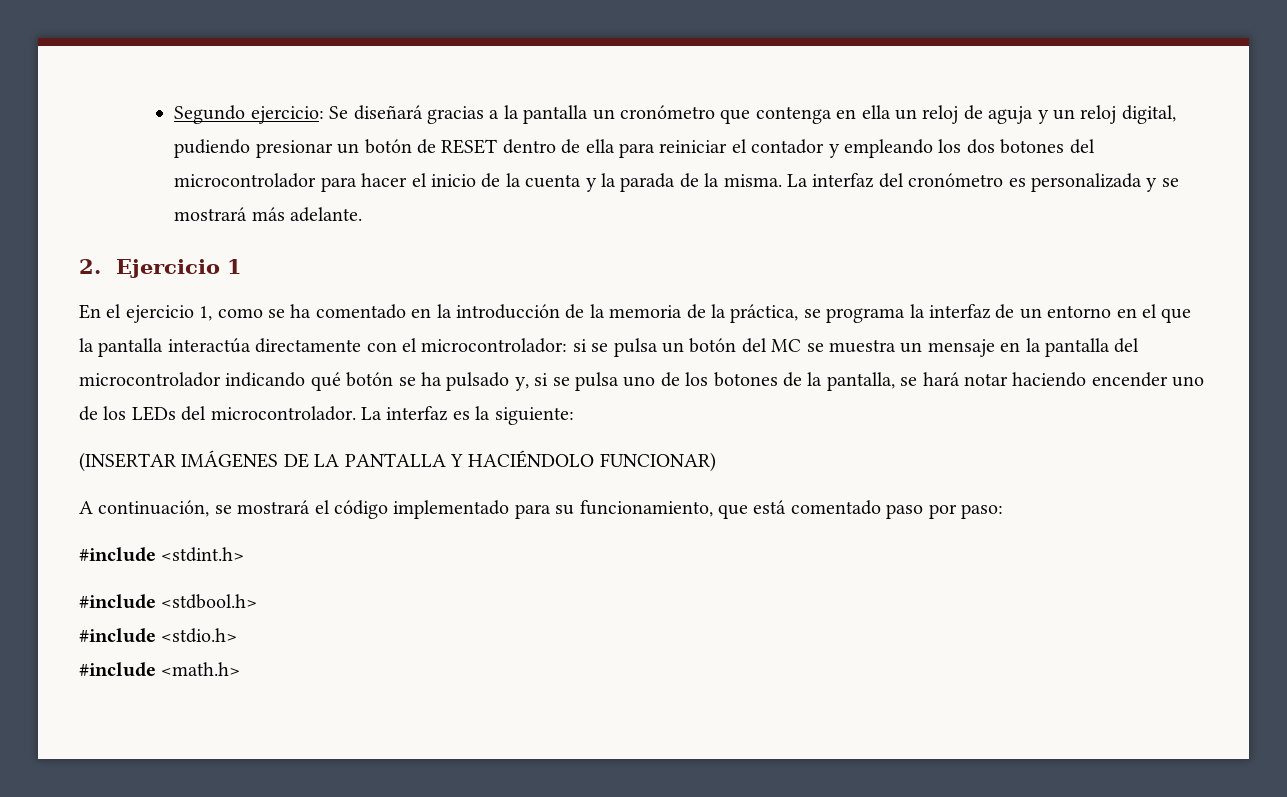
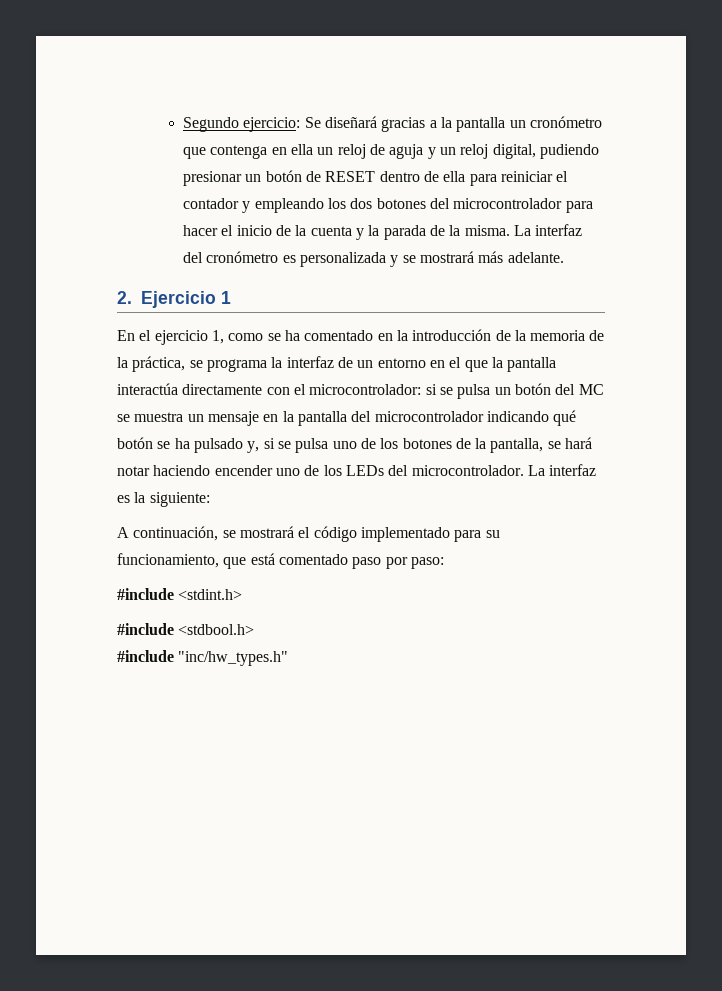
[79,450,716,472] // (INSERTAR IMÁGENES DE LA PANTALLA Y HACIÉNDOLO FUNCIONAR) -> (210, 499) none
[161,628,238,643] [79,662,241,677] <stdio.h> // #include <math.h> -> [178,651,289,666] "inc/hw_types.h"

